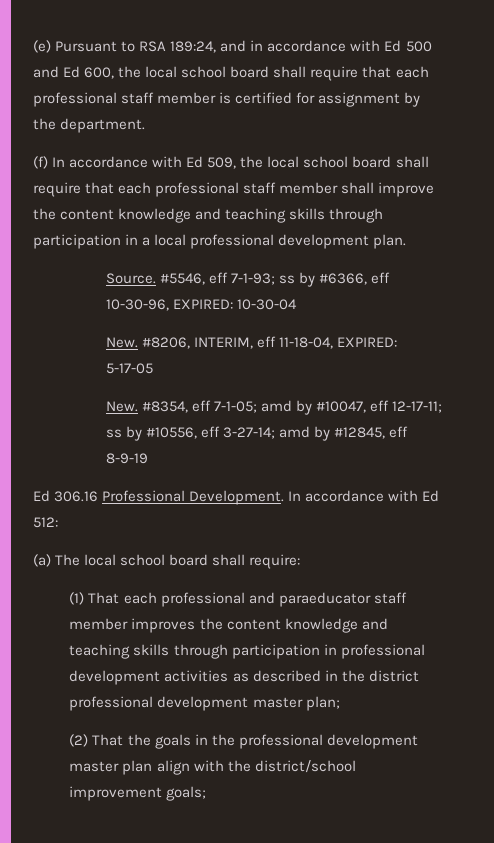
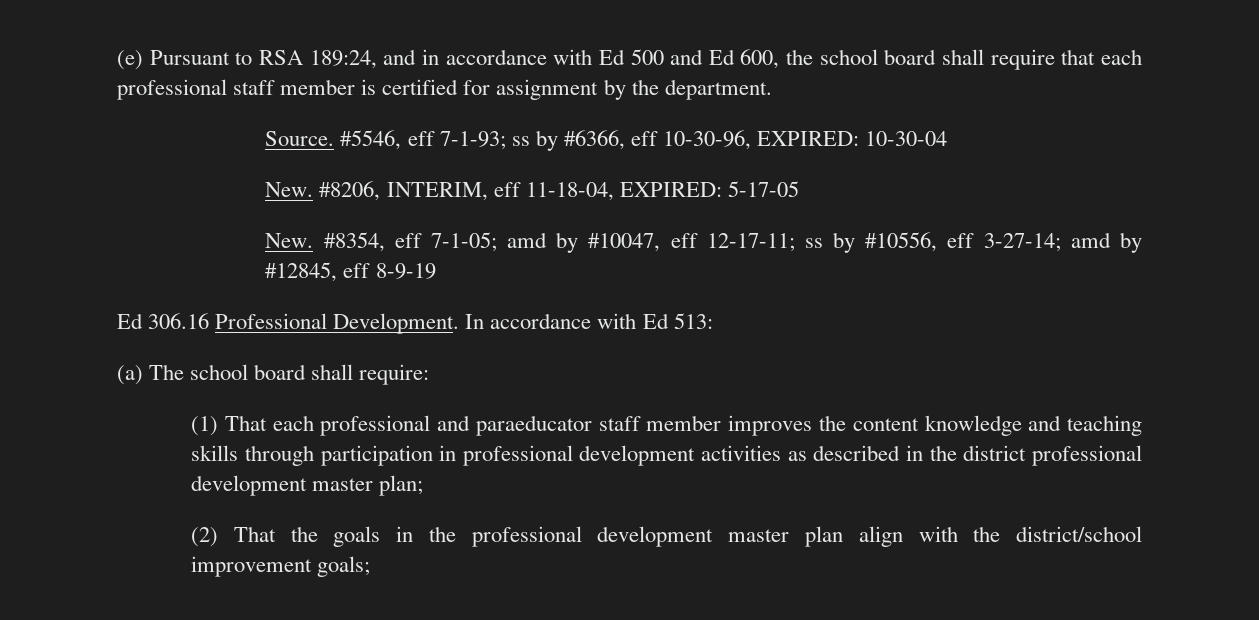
[145,66,178,78] local -> (814, 57) none
[33,156,429,169] [33,182,435,197] [33,208,384,223] [33,234,407,249] // (f) In accordance with Ed 509, the local school board shall require that each professional staff member shall improve the content knowledge and teaching skills through participation in a local professional development plan. -> (772, 89) none
[33,517,58,528] 512: -> [673,313,713,329] 513:
[84,554,117,566] local -> (185, 372) none

